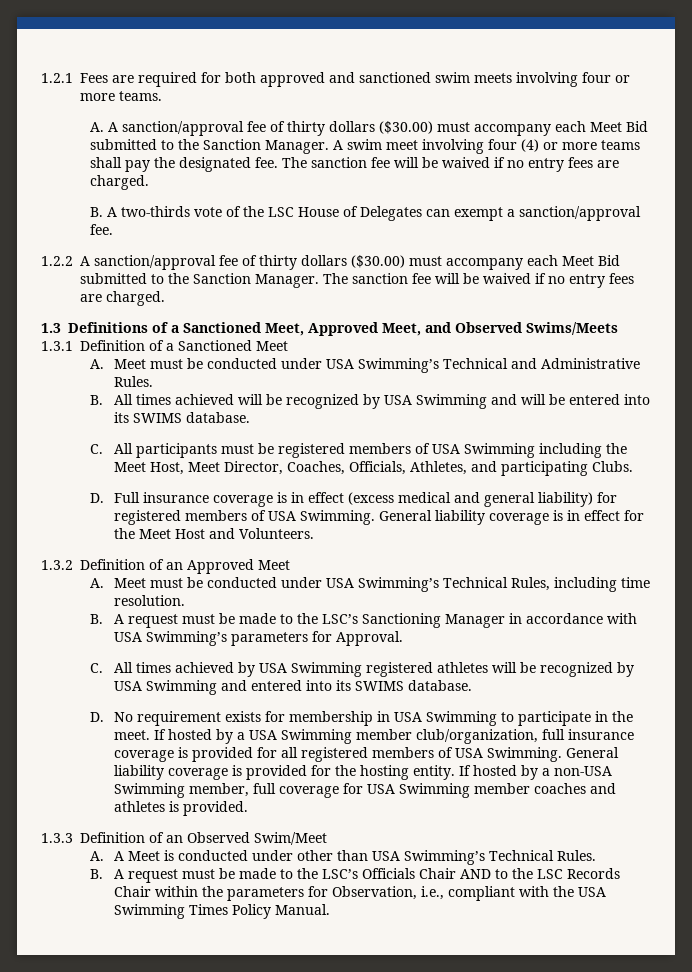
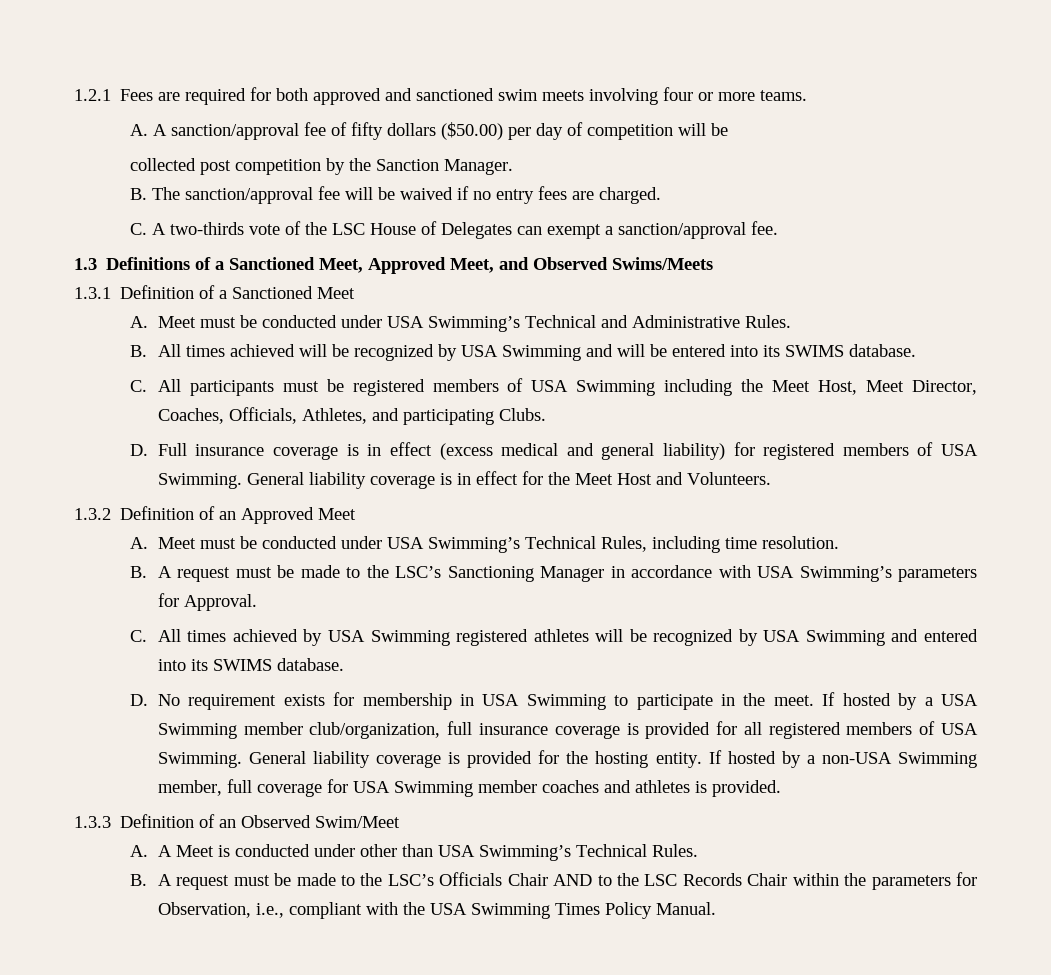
[286,121,648,136] [89,139,640,154] [89,157,367,172] thirty dollars ($30.00) must accompany each Meet Bid submitted to the Sanction Manager. A swim meet involving four (4) or more teams shall pay the designated fee. The sanction -> [350,122,728,140] [129,158,513,175] [129,187,313,204] fifty dollars ($50.00) per day of competition will be // collected post competition by the Sanction Manager. // B. The sanction/approval
[89,207,103,217] B. -> [129,223,147,235] C.
[41,255,620,270] [80,273,634,288] [80,291,165,306] // 1.2.2 A sanction/approval fee of thirty dollars ($30.00) must accompany each Meet Bid submitted to the Sanction Manager. The sanction fee will be waived if no entry fees are charged. -> (778, 228) none

